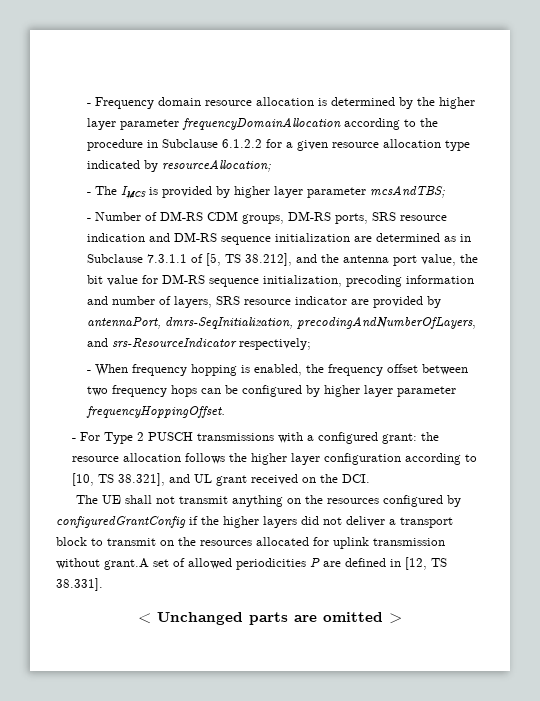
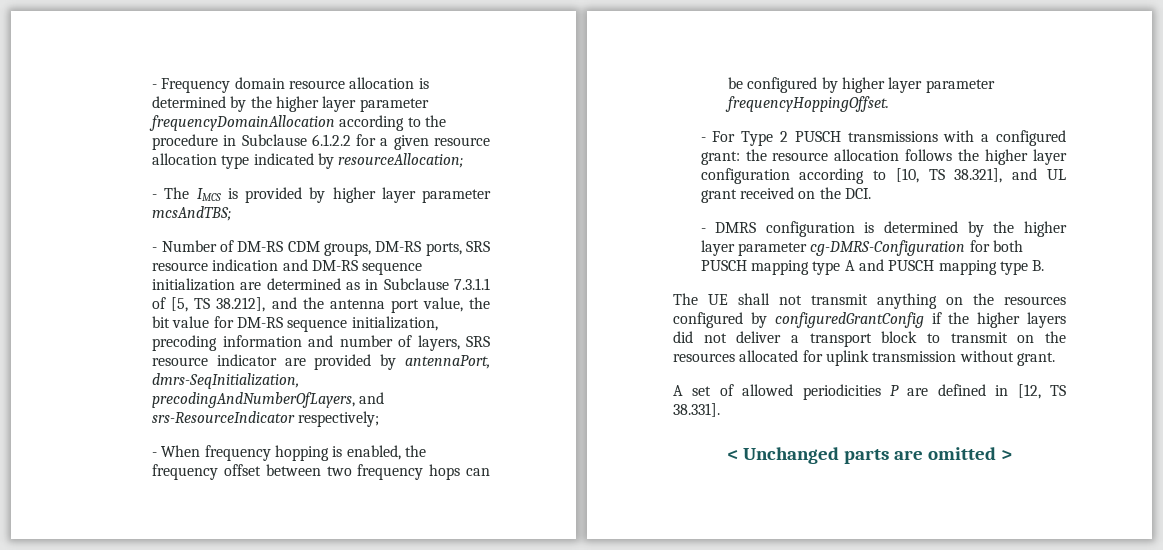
(370, 478) none -> [700,221,1067,237] [700,240,1023,256] [700,259,1045,275] // - DMRS configuration is determined by the higher layer parameter cg-DMRS-Configuration for both PUSCH mapping type A and PUSCH mapping type B.
[104,558,149,570] grant.A -> [1016,352,1055,366] [673,385,683,396] grant. // A

